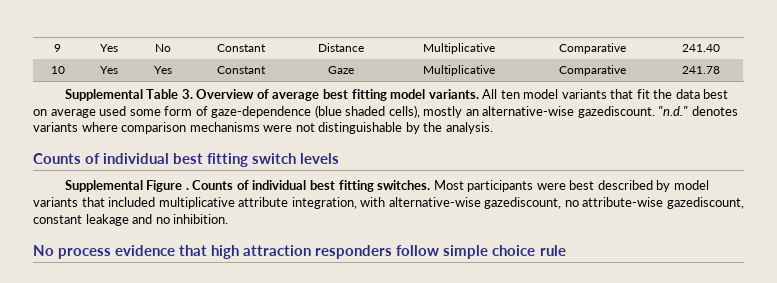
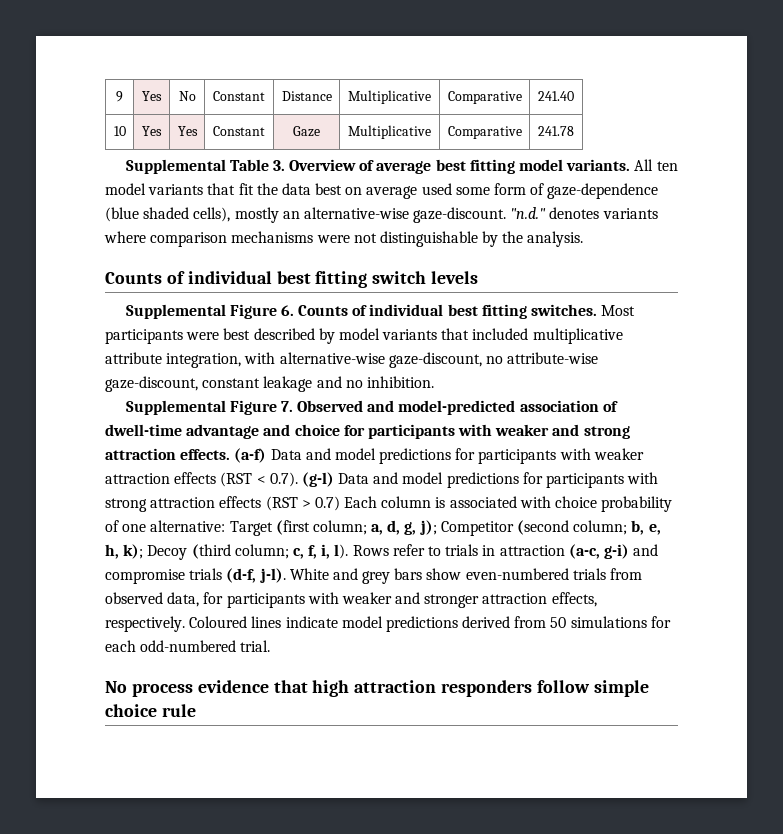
[577,106,655,118] gazediscount. -> [413,207,507,223] gaze-discount.
[185,188,189,190] . -> [280,305,294,316] 6.
[484,197,562,209] gazediscount, -> [388,352,482,368] gaze-discount,
[666,197,744,209] gazediscount, -> [105,376,198,392] gaze-discount,
(229, 219) none -> [125,400,618,415] [105,424,630,439] [105,448,644,464] [105,472,659,488] [105,496,673,512] [105,520,661,536] [105,544,659,560] [105,568,643,584] [105,592,597,608] [105,616,671,632] [105,640,271,652] // Supplemental Figure 7. Observed and model-predicted association of dwell-time advantage and choice for participants with weaker and strong attraction effects. (a-f) Data and model predictions for participants with weaker attraction effects (RST < 0.7). (g-l) Data and model predictions for participants with strong attraction effects (RST > 0.7) Each column is associated with choice probability of one alternative: Target (first column; a, d, g, j); Competitor (second column; b, e, h, k); Decoy (third column; c, f, i, l). Rows refer to trials in attraction (a-c, g-i) and compromise trials (d-f, j-l). White and grey bars show even-numbered trials from observed data, for participants with weaker and stronger attraction effects, respectively. Coloured lines indicate model predictions derived from 50 simulations for each odd-numbered trial.

